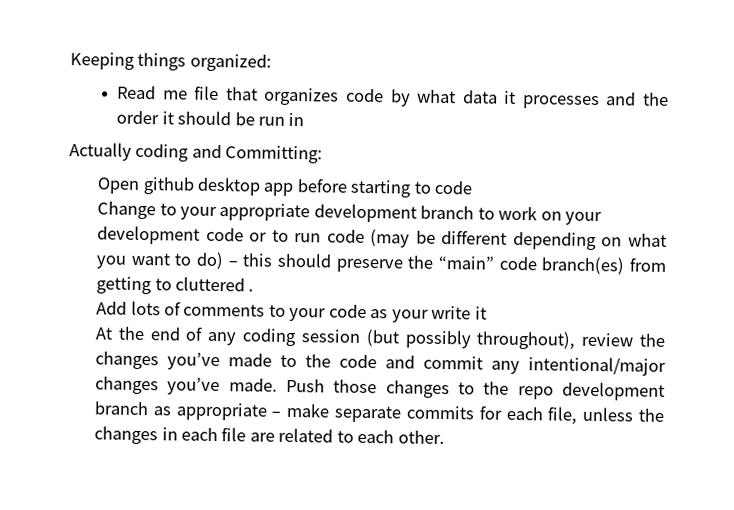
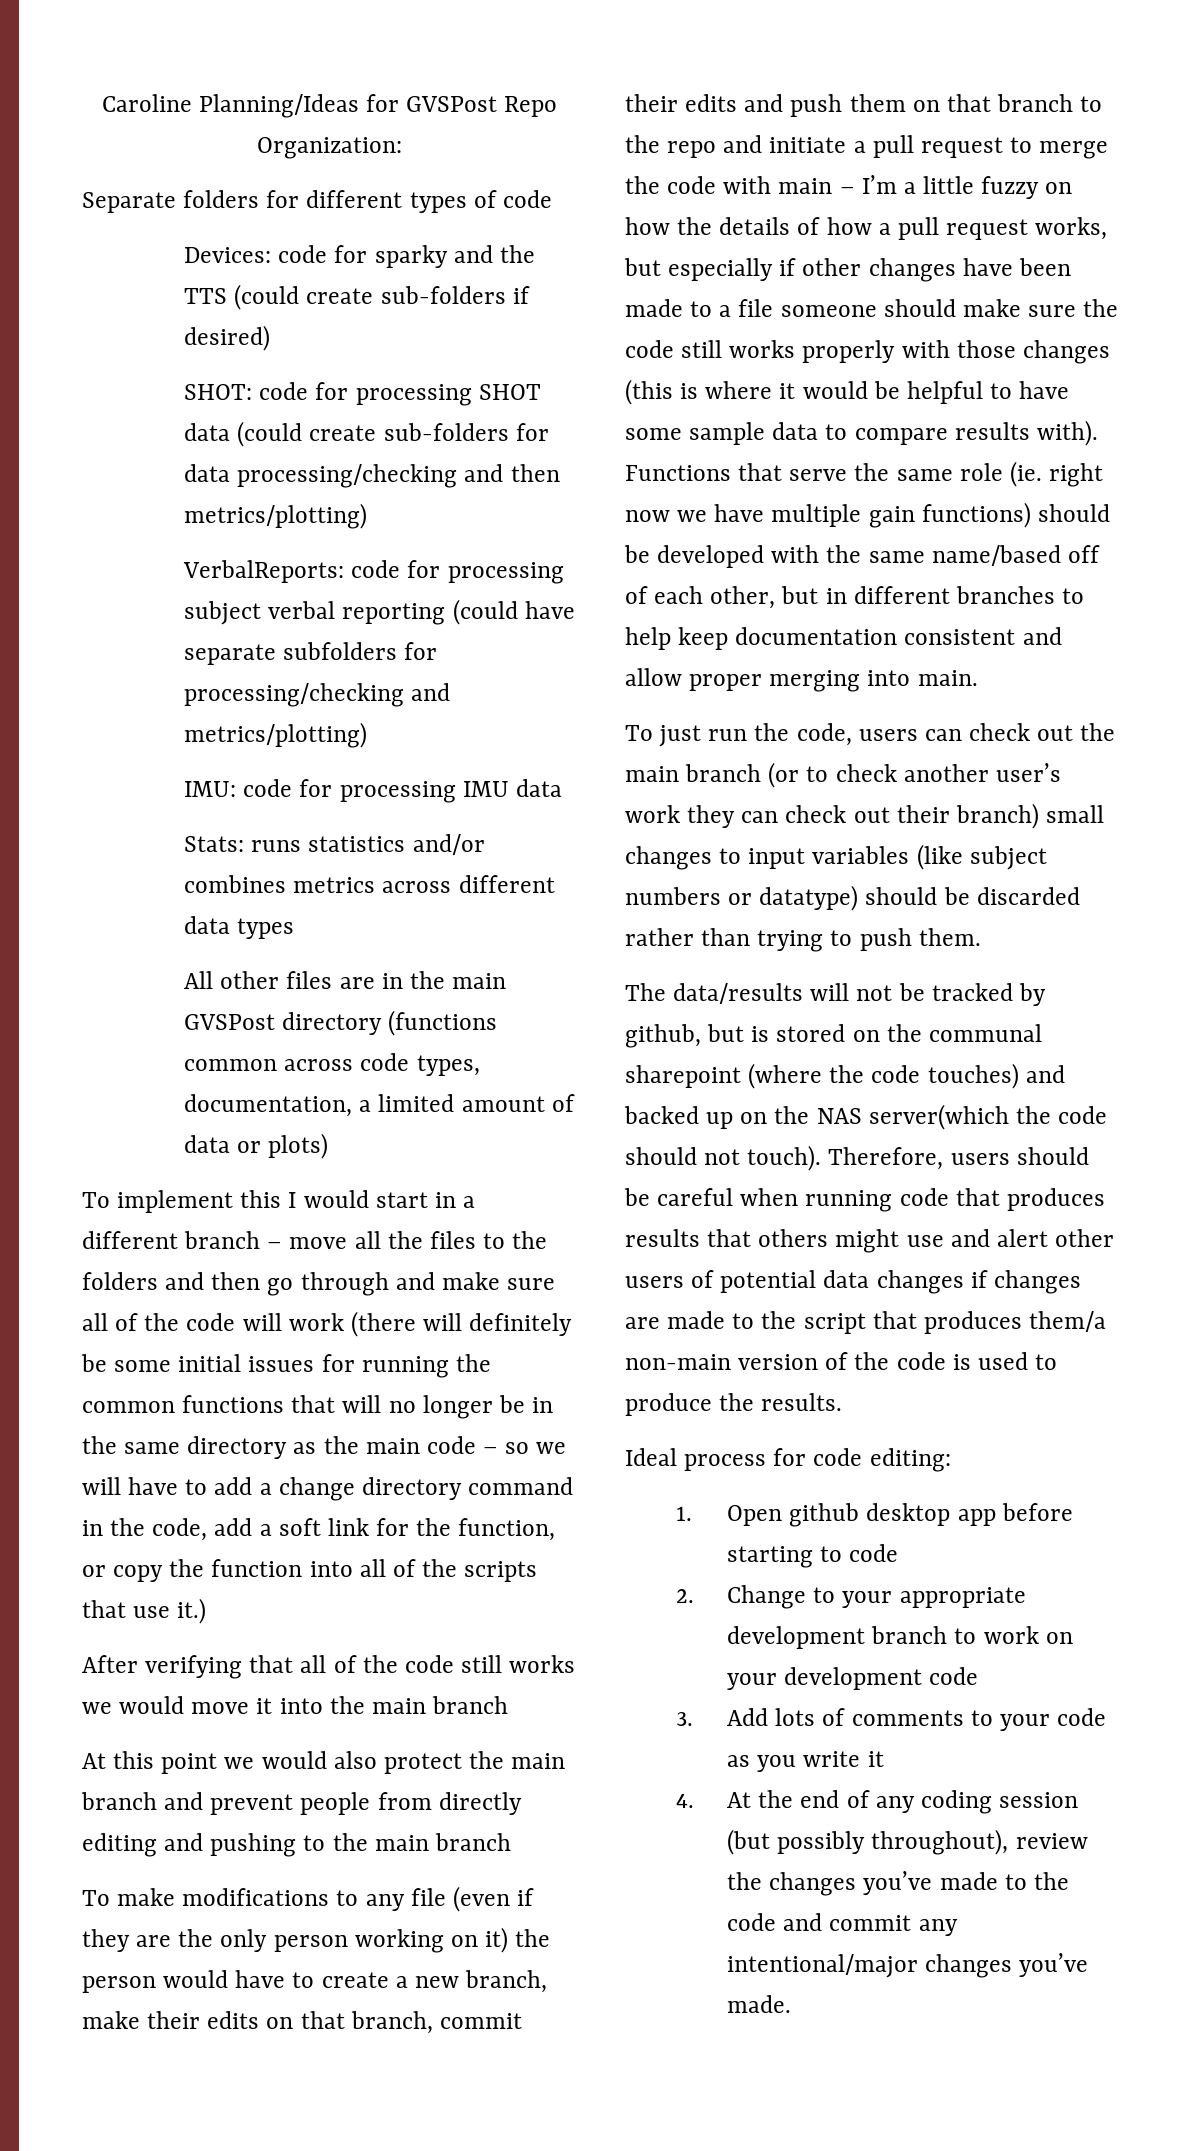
[70,52,272,72] [117,85,669,110] [116,110,305,127] [69,142,324,164] Keeping things organized: // Read me file that organizes code by what data it processes and the order it should be run in // Actually coding and Committing: // -> [101,94,558,118] [257,137,402,159] [82,190,552,213] [184,245,535,268] [184,284,530,310] [184,325,271,351] [184,382,541,406] [184,421,549,447] [184,464,560,488] [184,503,368,529] [183,560,564,584] [184,599,575,625] [184,642,438,665] [184,683,451,707] [184,722,368,748] [184,779,562,803] [184,834,485,855] [184,875,555,893] [184,916,295,939] [184,971,507,989] [184,1010,498,1036] [184,1053,480,1076] [184,1094,575,1117] [184,1133,329,1159] [82,1190,476,1213] [82,1231,548,1249] [82,1272,556,1296] [82,1311,573,1337] [81,1354,491,1378] [82,1395,554,1419] [82,1436,567,1459] [82,1477,574,1501] [82,1518,556,1541] [82,1559,538,1582] [82,1598,207,1624] [82,1655,576,1679] [82,1696,509,1714] [82,1751,566,1774] [81,1792,522,1815] [82,1833,511,1857] [82,1886,535,1912] [82,1927,551,1953] [82,1970,548,1993] [82,2011,522,2034] [625,94,1103,117] [625,135,1109,159] [625,175,1073,199] [625,217,1108,240] [624,258,1071,282] [625,299,1119,317] [625,340,1110,364] [625,379,1070,405] [625,420,1098,446] [625,461,1104,487] [625,502,1110,528] [624,545,1100,568] [625,586,1085,609] [625,627,1062,650] [625,668,978,692] [625,723,1116,747] [625,762,1061,788] [625,803,1105,829] [625,844,1047,870] [625,885,1080,911] [625,928,981,952] [625,983,1046,1006] [625,1024,1042,1048] [625,1063,1065,1089] [624,1104,1108,1130] [625,1145,1089,1171] [624,1188,1105,1212] [625,1229,1115,1253] [625,1270,1081,1294] [625,1311,1107,1334] [625,1352,1058,1370] [625,1393,843,1416] [625,1448,951,1472] [676,1506,693,1521] Caroline Planning/Ideas for GVSPost Repo Organization: // Separate folders for different types of code // Devices: code for sparky and the TTS (could create sub-folders if desired) // SHOT: code for processing SHOT data (could create sub-folders for data processing/checking and then metrics/plotting) // VerbalReports: code for processing subject verbal reporting (could have separate subfolders for processing/checking and metrics/plotting) // IMU: code for processing IMU data // Stats: runs statistics and/or combines metrics across different data types // All other files are in the main GVSPost directory (functions common across code types, documentation, a limited amount of data or plots) // To implement this I would start in a different branch – move all the files to the folders and then go through and make sure all of the code will work (there will definitely be some initial issues for running the common functions that will no longer be in the same directory as the main code – so we will have to add a change directory command in the code, add a soft link for the function, or copy the function into all of the scripts that use it.) // After verifying that all of the code still works we would move it into the main branch // At this point we would also protect the main branch and prevent people from directly editing and pushing to the main branch // To make modifications to any file (even if they are the only person working on it) the person would have to create a new branch, make their edits on that branch, commit their edits and push them on that branch to the repo and initiate a pull request to merge the code with main – I’m a little fuzzy on how the details of how a pull request works, but especially if other changes have been made to a file someone should make sure the code still works properly with those changes (this is where it would be helpful to have some sample data to compare results with). Functions that serve the same role (ie. right now we have multiple gain functions) should be developed with the same name/based off of each other, but in different branches to help keep documentation consistent and allow proper merging into main. // To just run the code, users can check out the main branch (or to check another user’s work they can check out their branch) small changes to input variables (like subject numbers or datatype) should be discarded rather than trying to push them. // The data/results will not be tracked by github, but is stored on the communal sharepoint (where the code touches) and backed up on the NAS server(which the code should not touch). Therefore, users should be careful when running code that produces results that others might use and alert other users of potential data changes if changes are made to the script that produces them/a non-main version of the code is used to produce the results. // Ideal process for code editing: // 1.
(473, 187) none -> [676,1589,695,1603] 2.
[249,229,667,251] [96,251,666,275] [96,276,255,295] or to run code (may be different depending on what you want to do) – this should preserve the “main” code branch(es) from getting to cluttered . // -> [676,1712,694,1726] // 3.
[391,309,429,323] your -> [757,1755,797,1772] you
(487, 313) none -> [676,1794,695,1808] 4.
[286,378,665,401] [94,401,664,425] [94,426,445,445] Push those changes to the repo development branch as appropriate – make separate commits for each file, unless the changes in each file are related to each other. -> (792, 2004) none

